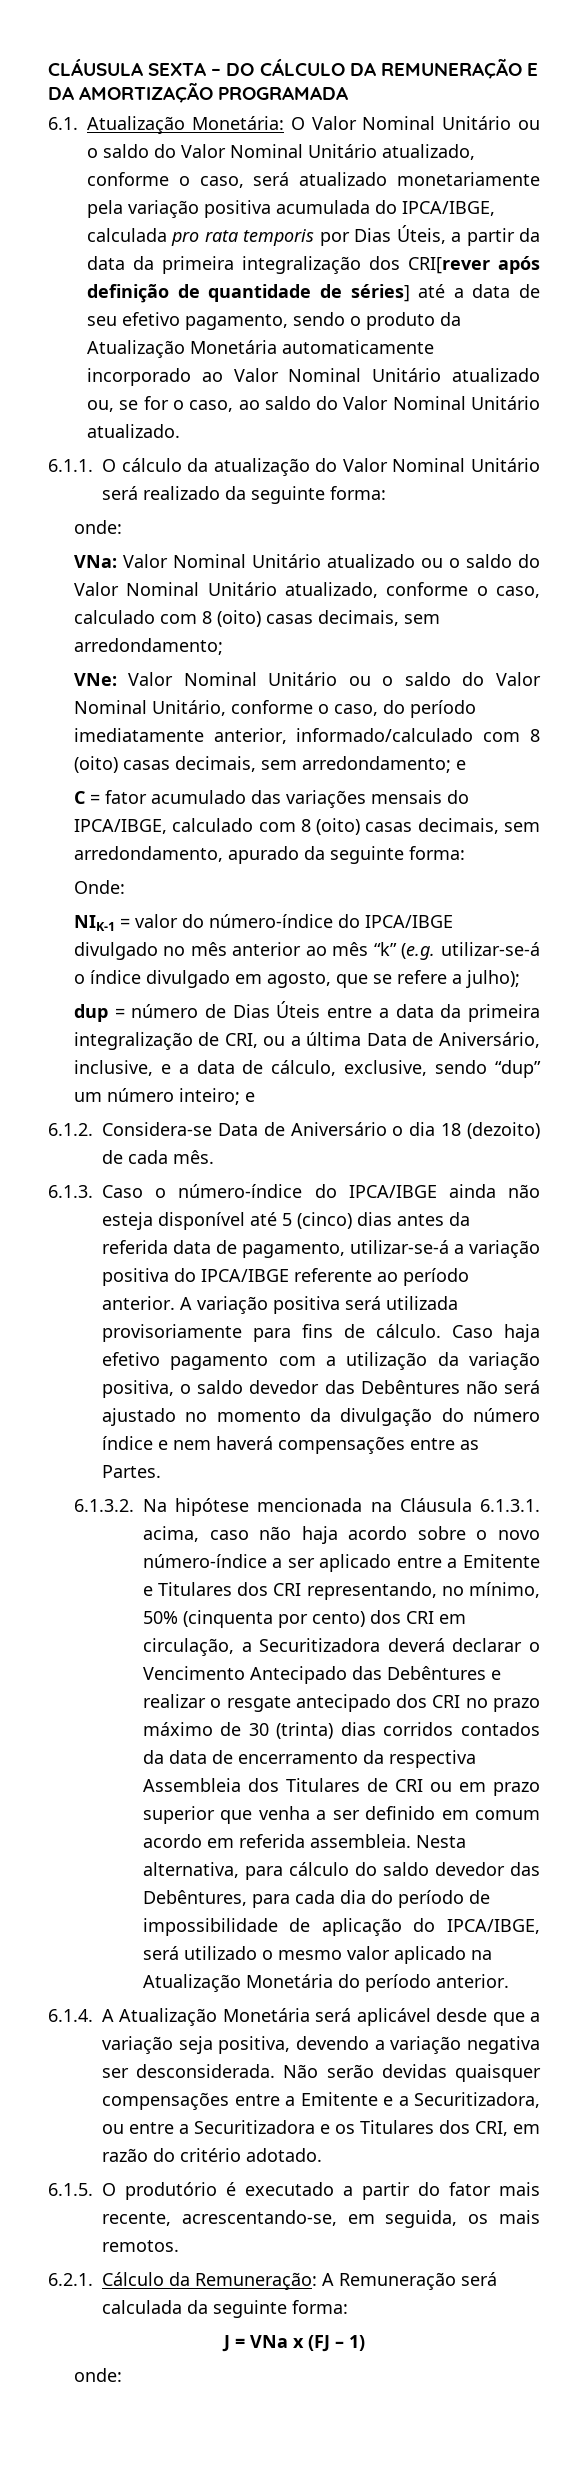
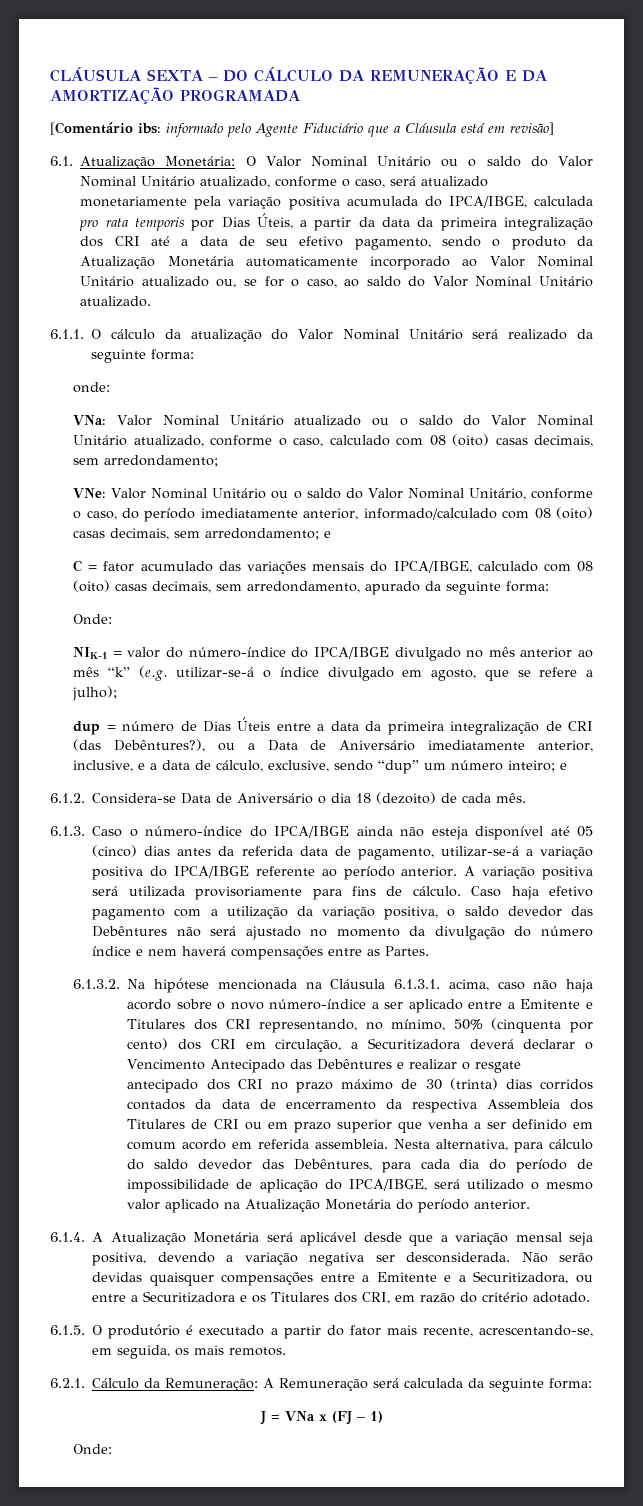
(349, 93) none -> [50,122,554,137] // [Comentário ibs: informado pelo Agente Fiduciário que a Cláusula está em revisão]
[408,256,540,274] [87,284,410,303] CRI[rever após definição de quantidade de séries] -> [114,236,140,246] CRI
[201,611,212,624] 8 -> [429,435,446,446] 08
[530,729,540,742] 8 -> [534,508,551,519] 08
[300,819,311,832] 8 -> [577,561,593,572] 08
[224,1033,258,1048] CRI, -> [568,721,594,731] [73,739,206,752] CRI (das Debêntures?),
[306,1032,540,1048] última Data de Aniversário, -> [267,740,593,752] Data de Aniversário imediatamente anterior,
[282,1213,292,1226] 5 -> [577,826,594,837] 05
(173, 2045) none -> [515,1232,562,1242] mensal
[73,2368,122,2382] onde: -> [73,1444,113,1454] Onde:

